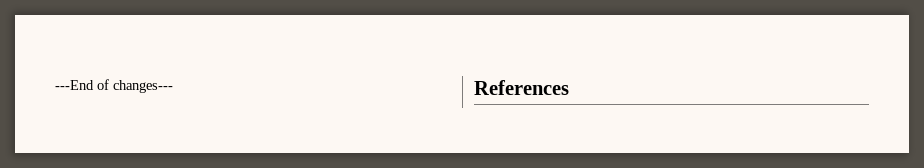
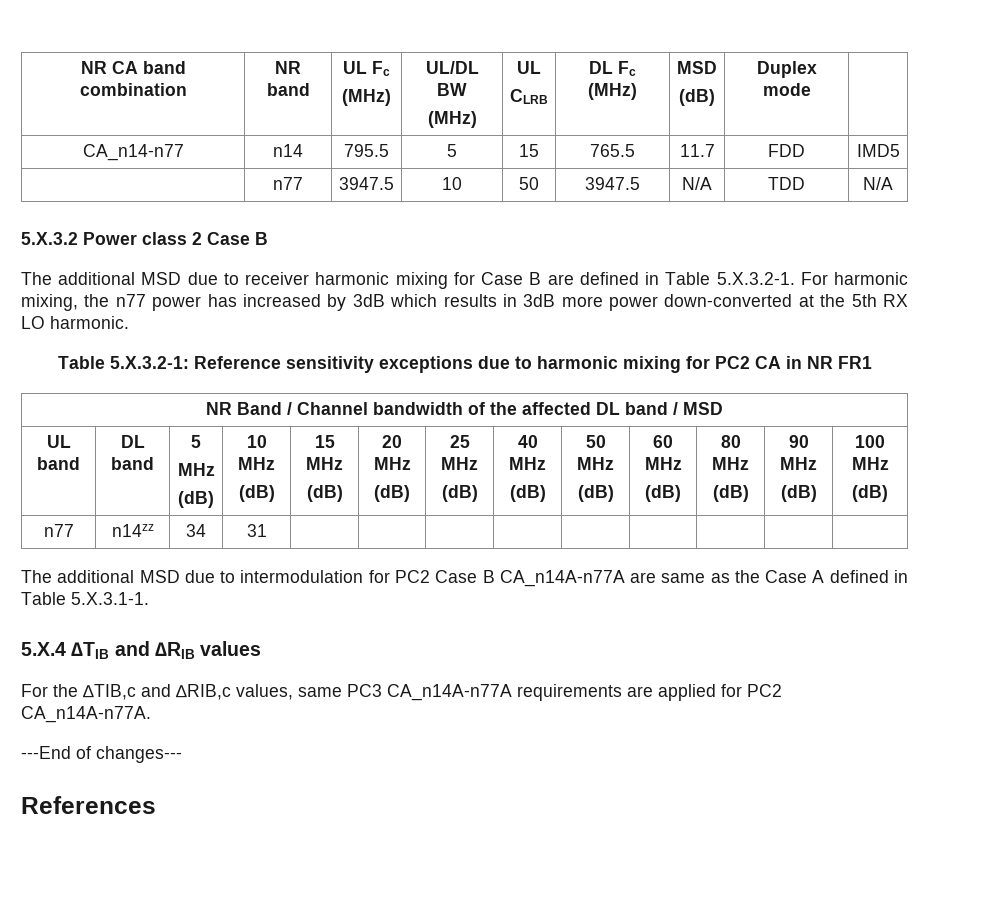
(55, 85) none -> [80,61,186,74] [79,83,187,96] [275,61,301,74] [266,83,310,96] [343,61,390,76] [342,89,391,106] [425,61,479,74] [437,83,467,96] [427,111,477,128] [517,61,541,74] [510,89,548,104] [589,61,636,76] [588,83,637,100] [677,61,717,74] [679,89,715,106] [756,61,817,78] [762,83,811,96] [82,144,184,161] [273,144,303,157] [344,144,389,157] [447,144,457,157] [519,144,539,157] [590,144,635,157] [679,144,715,157] [768,144,805,157] [856,144,900,157] [273,177,303,190] [339,177,394,190] [442,177,462,190] [519,177,539,190] [585,177,640,190] [682,177,712,190] [768,177,805,190] [863,177,893,190] [21,232,268,245] [21,272,909,289] [21,294,909,311] [21,316,129,329] [57,356,872,373] [206,402,723,415] [46,435,71,448] [37,457,80,470] [120,435,145,448] [111,457,154,470] [191,435,201,448] [177,463,215,476] [178,491,214,508] [246,435,267,448] [238,457,275,470] [238,485,275,502] [314,435,335,448] [306,457,343,470] [306,485,343,502] [382,435,402,448] [373,457,411,470] [374,485,410,502] [449,435,470,448] [441,457,478,470] [441,485,478,502] [517,435,538,448] [509,457,546,470] [509,485,546,502] [585,435,606,448] [577,457,614,470] [577,485,614,502] [653,435,673,448] [644,457,682,470] [645,485,681,502] [720,435,741,448] [712,457,749,470] [712,485,749,502] [788,435,809,448] [780,457,817,470] [780,485,817,502] [855,435,885,448] [851,457,889,470] [852,485,888,502] [43,524,74,537] [111,524,154,537] [186,524,206,537] [246,524,267,537] [21,570,909,587] [21,592,149,605] [21,641,262,659] [21,684,782,701] [21,706,151,723] NR CA band combination | NR band | UL Fc // (MHz) | UL/DL BW // (MHz) | UL // CLRB | DL Fc (MHz) | MSD // (dB) | Duplex mode | // CA_n14-n77 | n14 | 795.5 | 5 | 15 | 765.5 | 11.7 | FDD | IMD5 // | n77 | 3947.5 | 10 | 50 | 3947.5 | N/A | TDD | N/A // 5.X.3.2 Power class 2 Case B // The additional MSD due to receiver harmonic mixing for Case B are defined in Table 5.X.3.2-1. For harmonic mixing, the n77 power has increased by 3dB which results in 3dB more power down-converted at the 5th RX LO harmonic. // Table 5.X.3.2-1: Reference sensitivity exceptions due to harmonic mixing for PC2 CA in NR FR1 // NR Band / Channel bandwidth of the affected DL band / MSD // UL band | DL band | 5 // MHz // (dB) | 10 MHz // (dB) | 15 MHz // (dB) | 20 MHz // (dB) | 25 MHz // (dB) | 40 MHz // (dB) | 50 MHz // (dB) | 60 MHz // (dB) | 80 MHz // (dB) | 90 MHz // (dB) | 100 MHz // (dB) // n77 | n14zz | 34 | 31 | | | | | | | | | // The additional MSD due to intermodulation for PC2 Case B CA_n14A-n77A are same as the Case A defined in Table 5.X.3.1-1. // 5.X.4 ∆TIB and ∆RIB values // For the ∆TIB,c and ∆RIB,c values, same PC3 CA_n14A-n77A requirements are applied for PC2 CA_n14A-n77A. //

